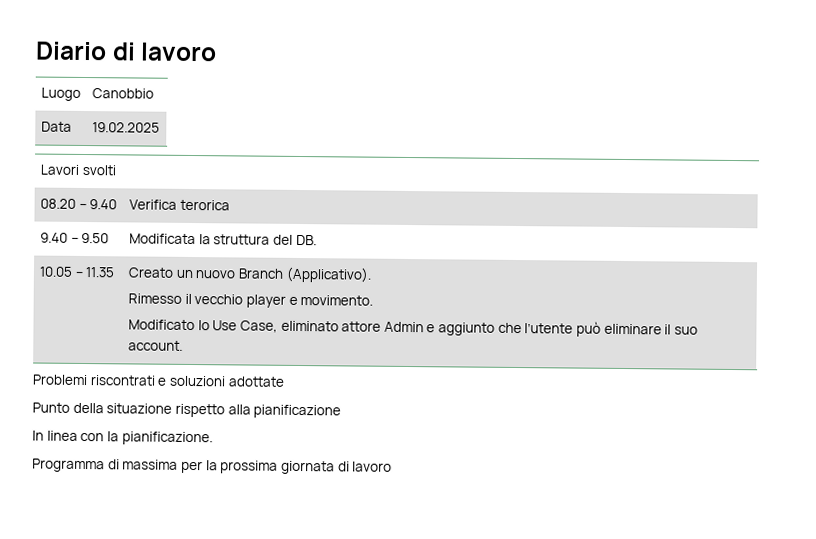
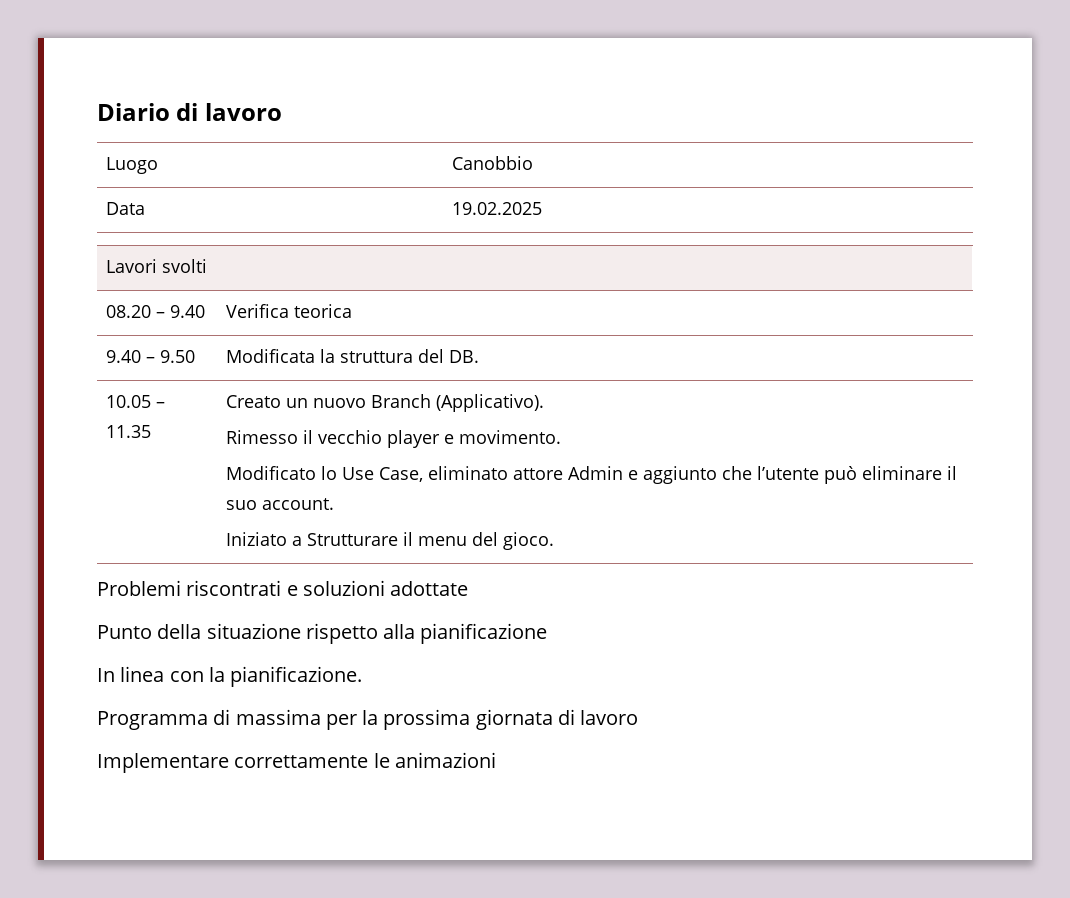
[179,199,230,211] terorica -> [294,304,353,318] teorica
(183, 345) none -> [226,532,555,550] // Iniziato a Strutturare il menu del gioco.
(393, 466) none -> [97,752,496,773] // Implementare correttamente le animazioni

